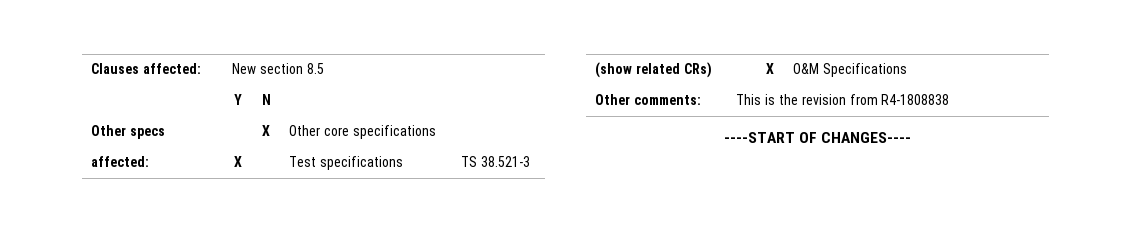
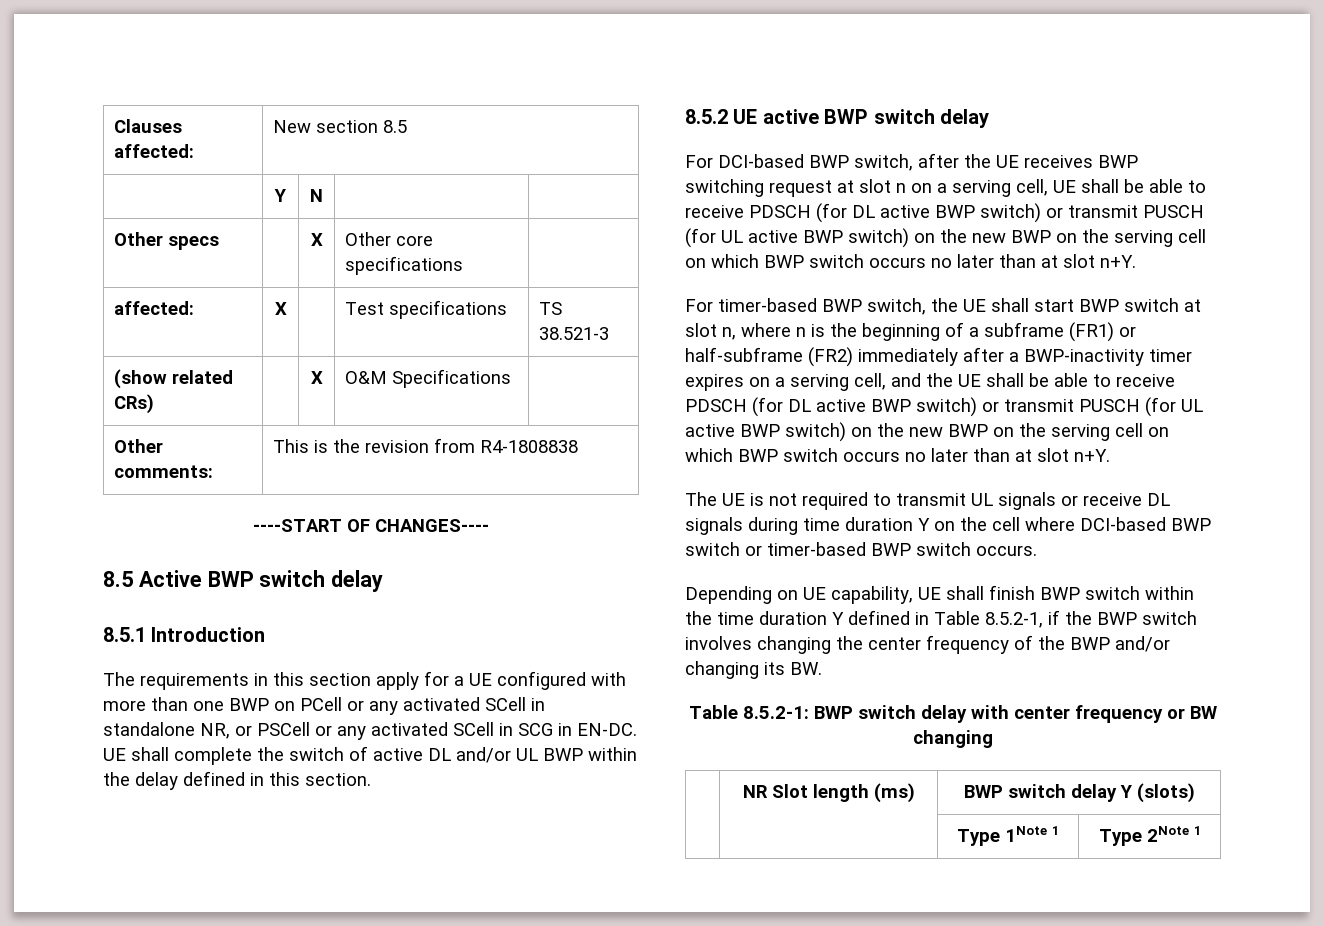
(912, 137) none -> [103,570,384,592] [103,627,266,642] [103,671,626,690] [103,697,545,715] [103,722,637,740] [103,746,637,765] [103,771,371,790] [685,109,989,128] [685,153,1138,171] [685,179,1206,197] [685,203,1204,223] [685,228,1206,248] [685,254,1136,268] [685,298,1201,315] [685,322,1136,342] [685,347,1192,367] [685,373,1175,391] [685,397,1203,417] [685,422,1169,442] [685,448,1110,462] [685,492,1170,510] [685,517,1211,535] [685,542,1037,556] [685,585,1194,604] [685,610,1197,628] [685,635,1170,654] [685,661,822,679] [689,705,1217,723] [913,730,993,748] [742,783,915,803] [963,783,1195,803] [957,826,1059,846] [1098,826,1201,846] // 8.5 Active BWP switch delay // 8.5.1 Introduction // The requirements in this section apply for a UE configured with more than one BWP on PCell or any activated SCell in standalone NR, or PSCell or any activated SCell in SCG in EN-DC. UE shall complete the switch of active DL and/or UL BWP within the delay defined in this section. // 8.5.2 UE active BWP switch delay // For DCI-based BWP switch, after the UE receives BWP switching request at slot n on a serving cell, UE shall be able to receive PDSCH (for DL active BWP switch) or transmit PUSCH (for UL active BWP switch) on the new BWP on the serving cell on which BWP switch occurs no later than at slot n+Y. // For timer-based BWP switch, the UE shall start BWP switch at slot n, where n is the beginning of a subframe (FR1) or half-subframe (FR2) immediately after a BWP-inactivity timer expires on a serving cell, and the UE shall be able to receive PDSCH (for DL active BWP switch) or transmit PUSCH (for UL active BWP switch) on the new BWP on the serving cell on which BWP switch occurs no later than at slot n+Y. // The UE is not required to transmit UL signals or receive DL signals during time duration Y on the cell where DCI-based BWP switch or timer-based BWP switch occurs. // Depending on UE capability, UE shall finish BWP switch within the time duration Y defined in Table 8.5.2-1, if the BWP switch involves changing the center frequency of the BWP and/or changing its BW. // Table 8.5.2-1: BWP switch delay with center frequency or BW changing // | NR Slot length (ms) | BWP switch delay Y (slots) // | | Type 1Note 1 | Type 2Note 1

